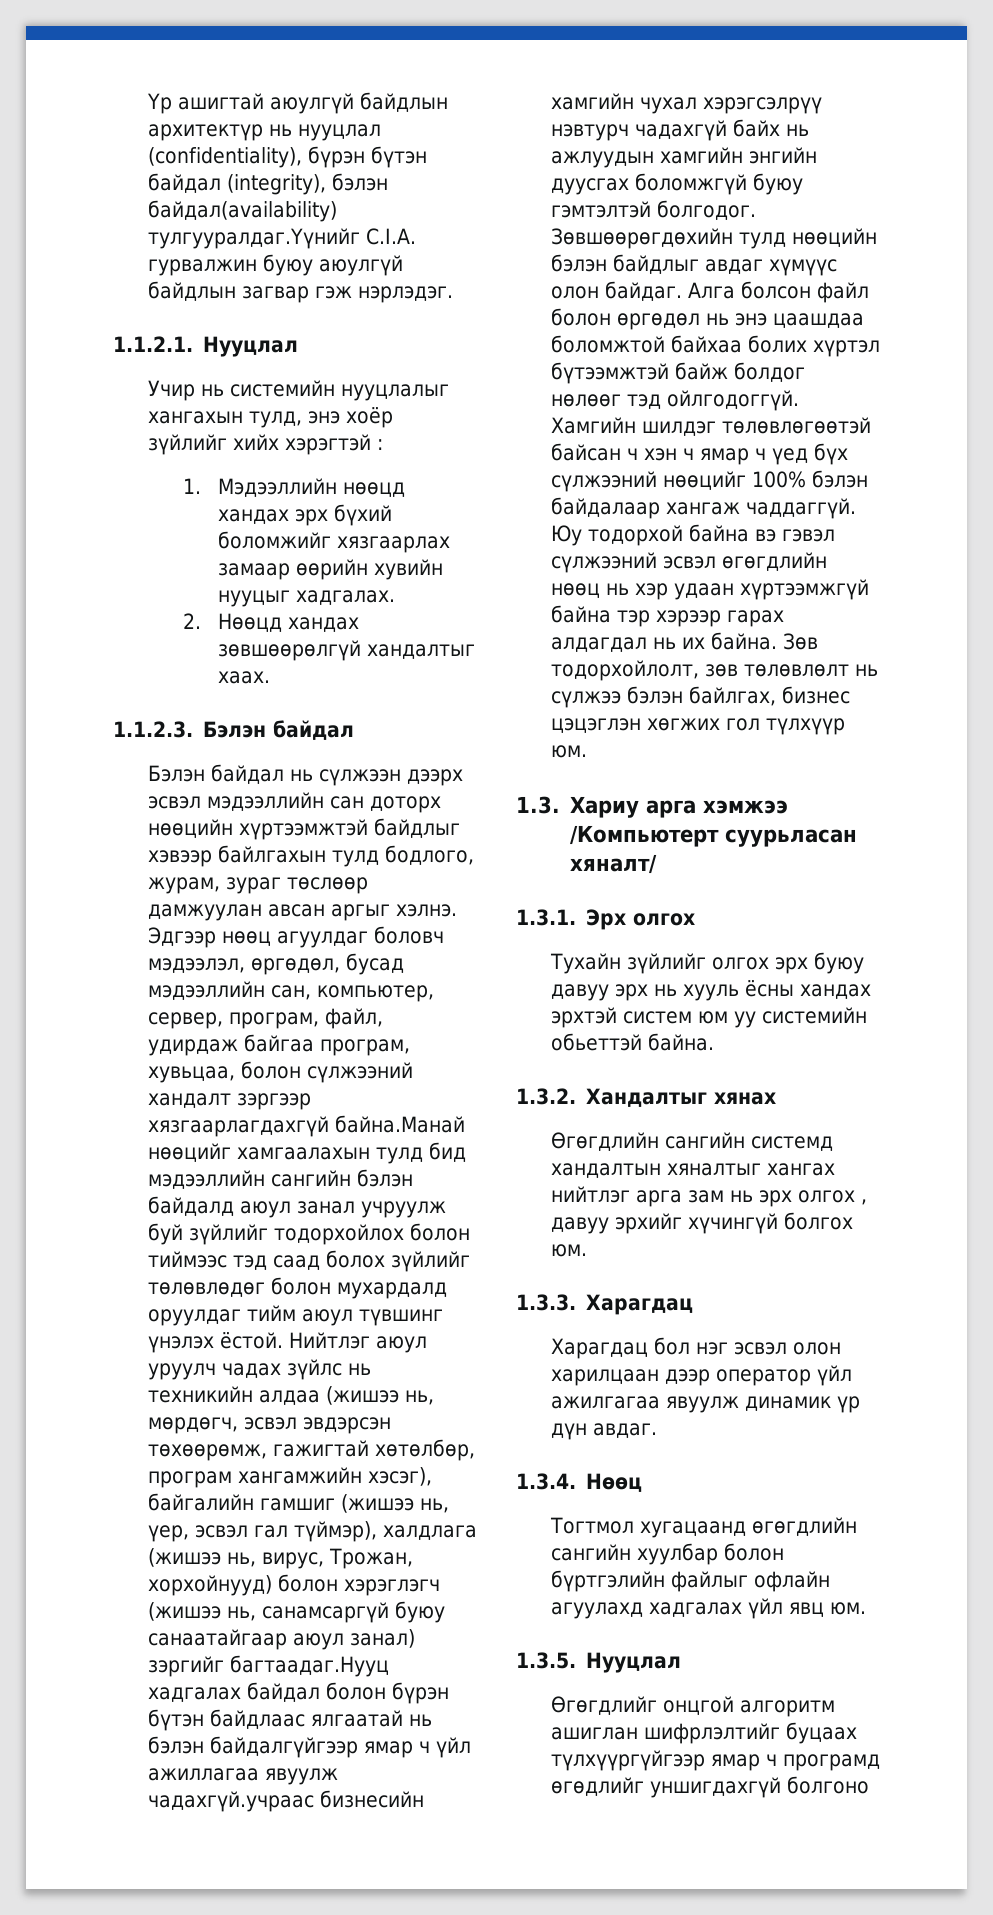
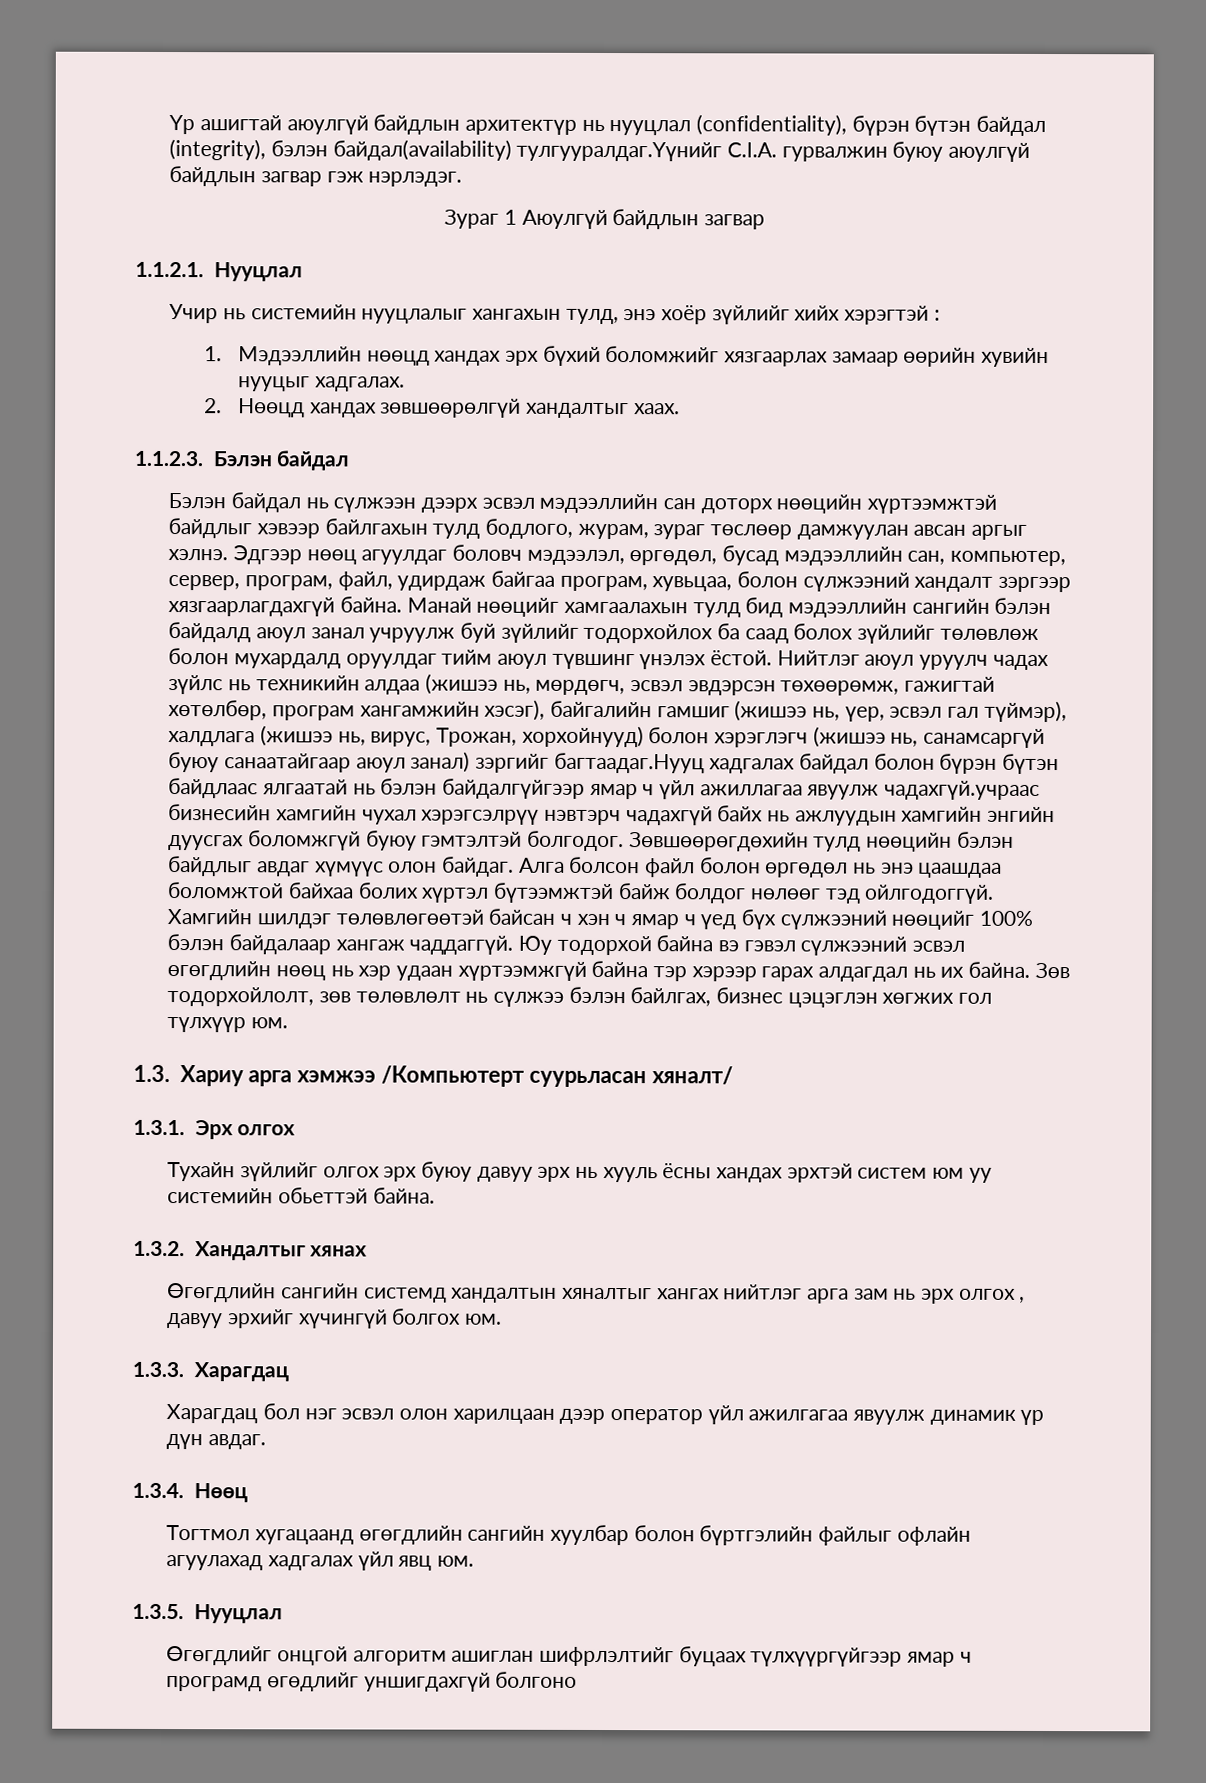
(453, 294) none -> [444,209,765,230] // Зураг 1 Аюулгүй байдлын загвар
[334,1115,465,1133] байна.Манай -> [339,596,472,613] байна. Манай
[409,1223,470,1241] [147,1251,267,1270] болон тиймээс тэд -> [716,623,740,640] ба
[147,1282,265,1297] төлөвлөдөг -> [939,628,1039,640] төлөвлөж
[550,124,629,141] нэвтурч -> [543,809,621,826] нэвтэрч
[550,1602,643,1619] агуулахд -> [166,1555,264,1571] агуулахад

